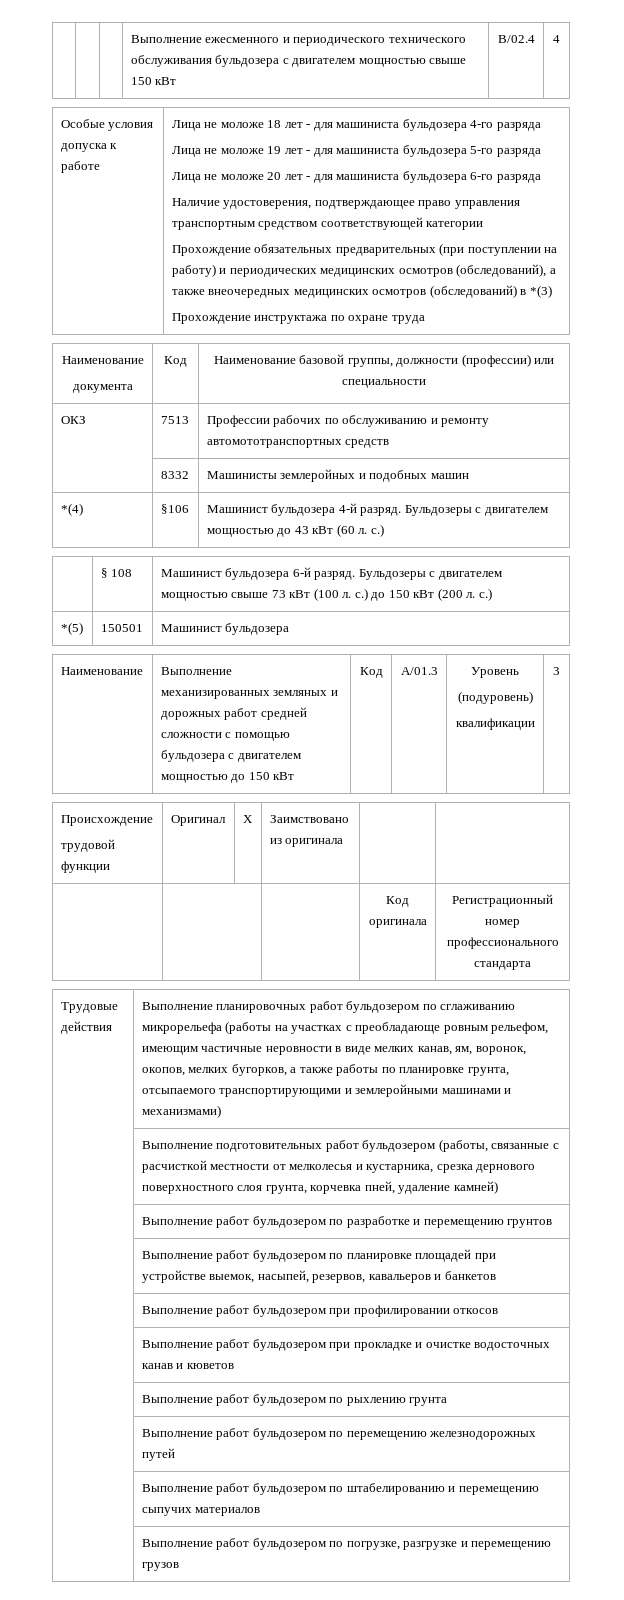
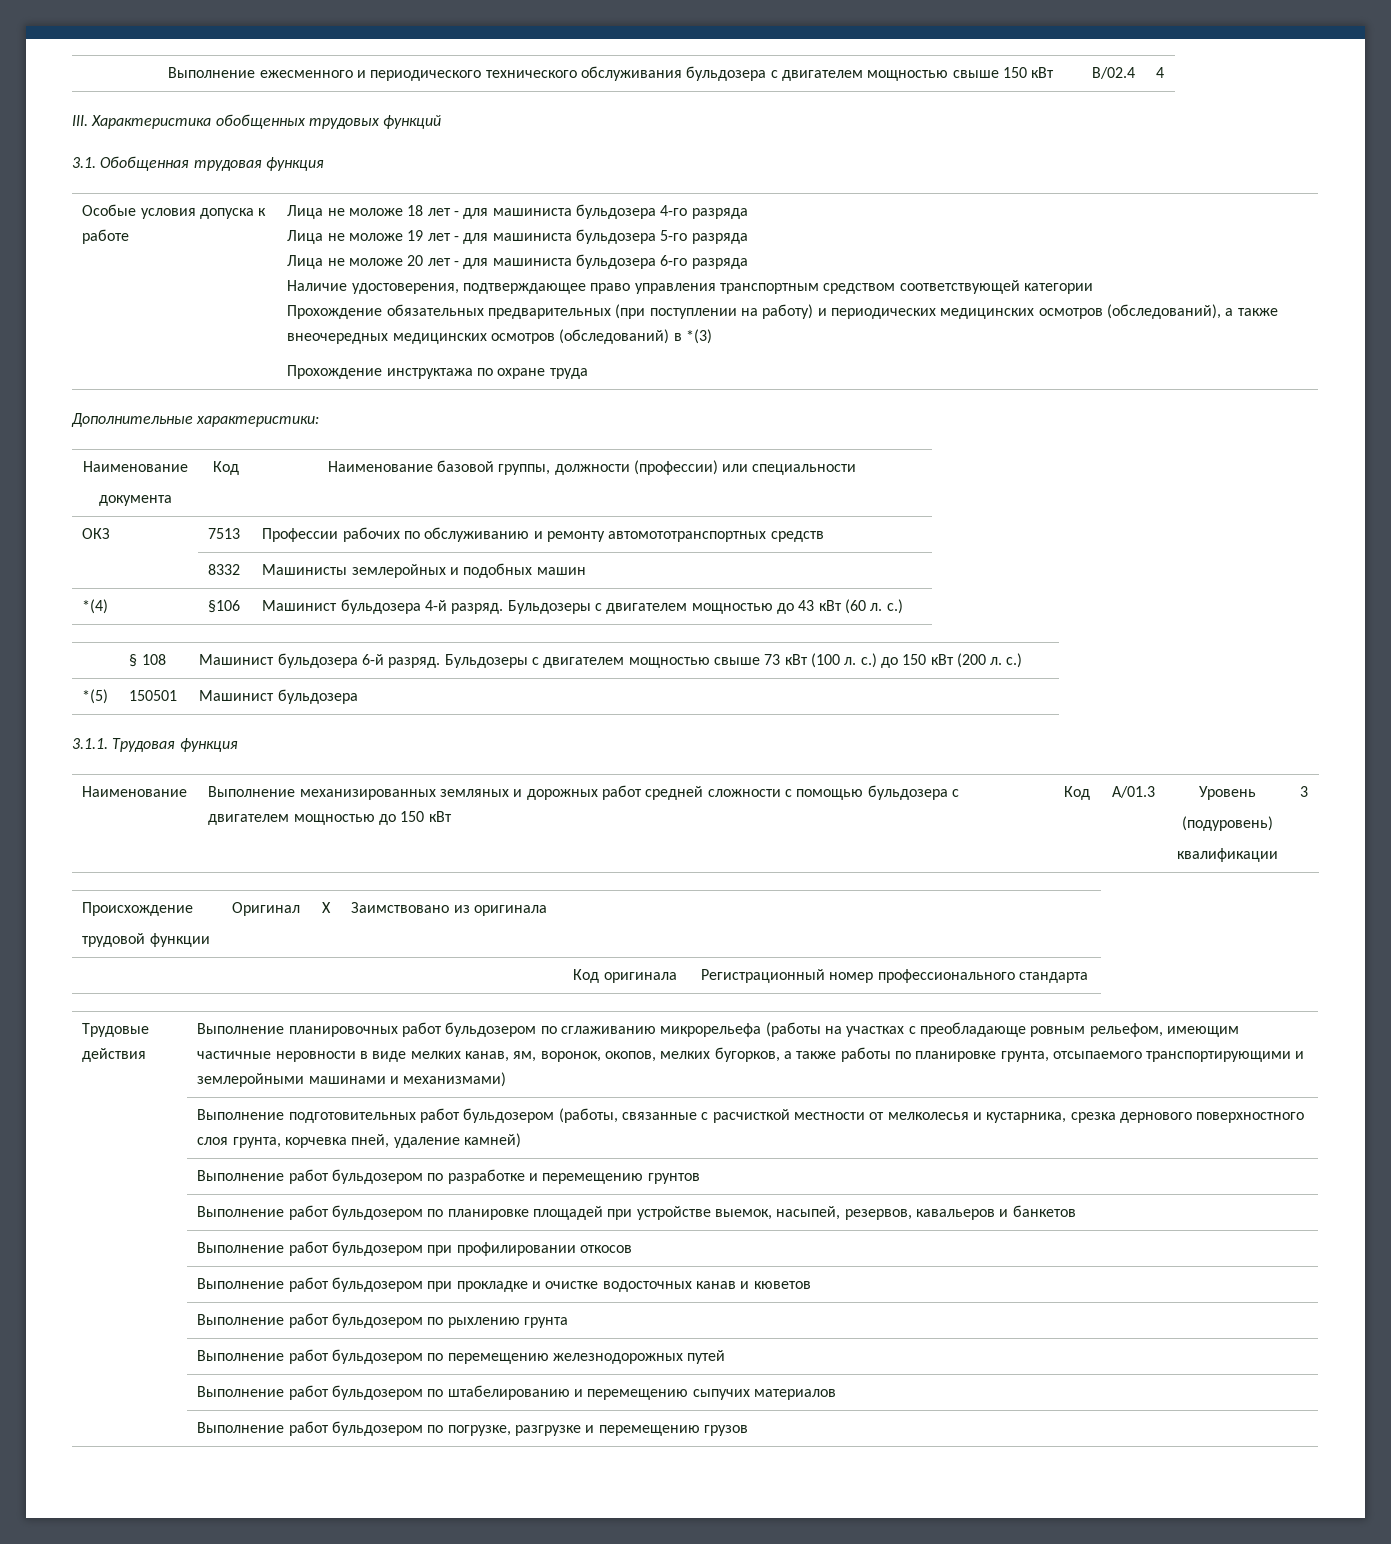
(560, 39) none -> [72,114,442,129] [72,156,324,171] // III. Характеристика обобщенных трудовых функций // 3.1. Обобщенная трудовая функция
(425, 319) none -> [71,413,320,427] // Дополнительные характеристики:
(290, 629) none -> [72,738,238,752] // 3.1.1. Трудовая функция

